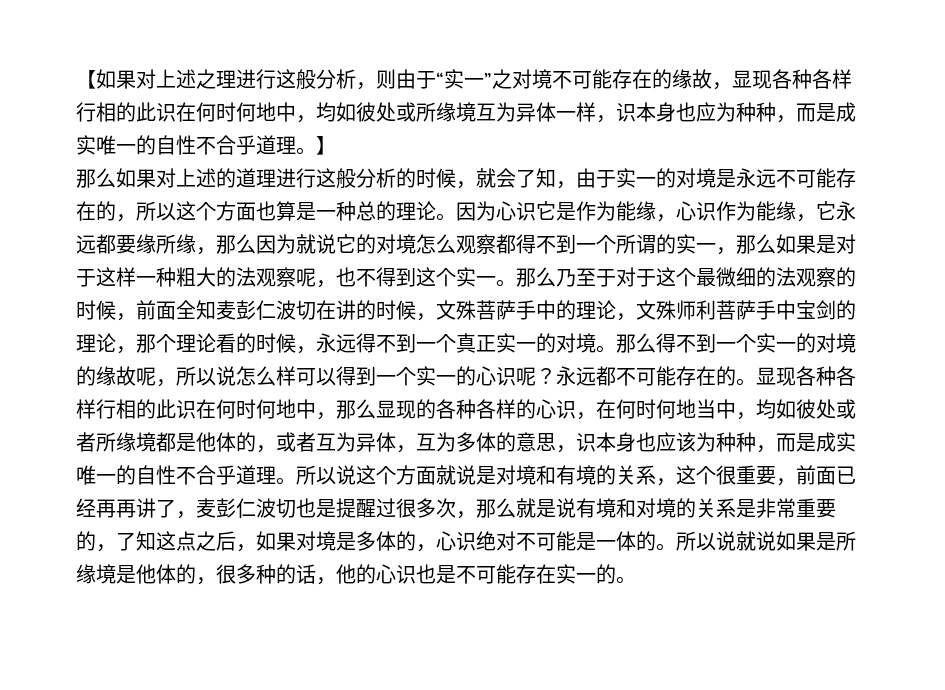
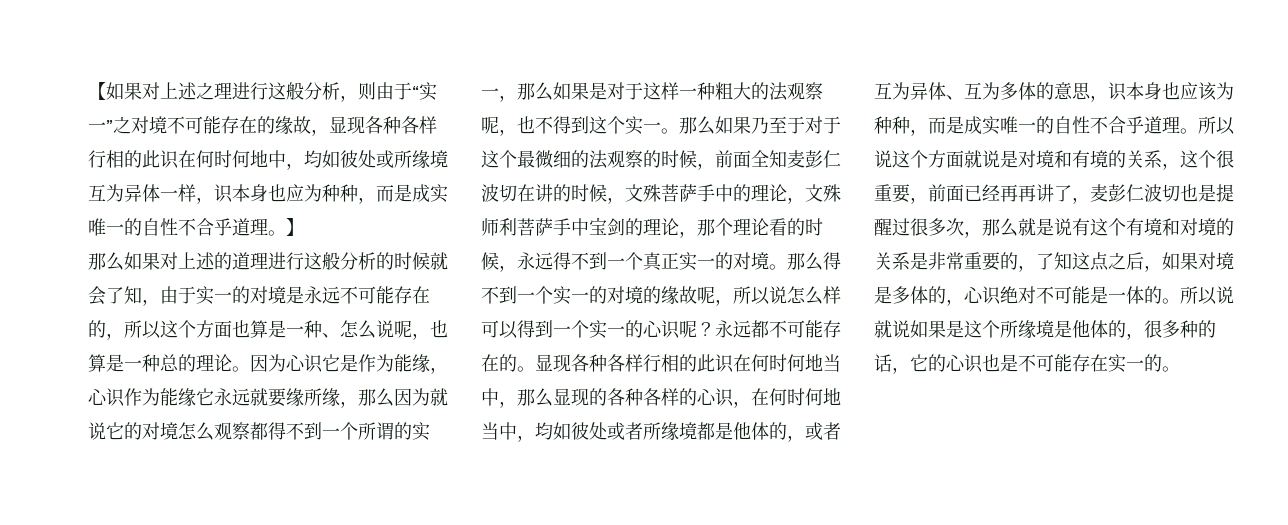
[456,181,476,189] ， -> (430, 261) none
(356, 211) none -> [322,320,448,340] [88,354,160,372] 、怎么说呢，也算是一种
[796,201,856,222] [76,234,116,254] ，它永远都 -> [196,388,268,406] 它永远就
(556, 277) none -> [715,116,751,134] 如果
(296, 408) none -> [823,354,841,372] 当
[396,445,416,453] ， -> [946,95,964,100] 、
(596, 508) none -> [1090,218,1144,236] 这个有
(836, 541) none -> [964,320,1000,338] 这个
[336,564,356,584] 他 -> [910,354,928,372] 它

